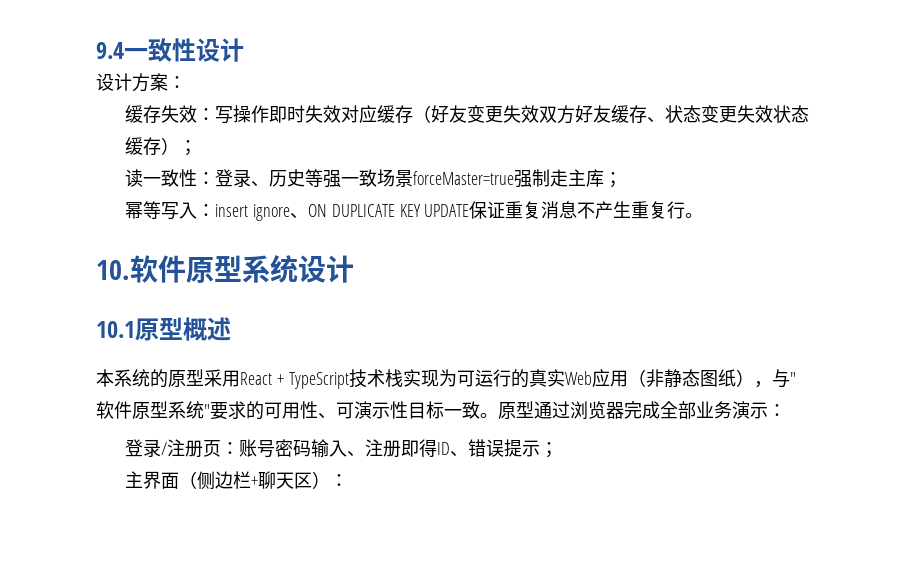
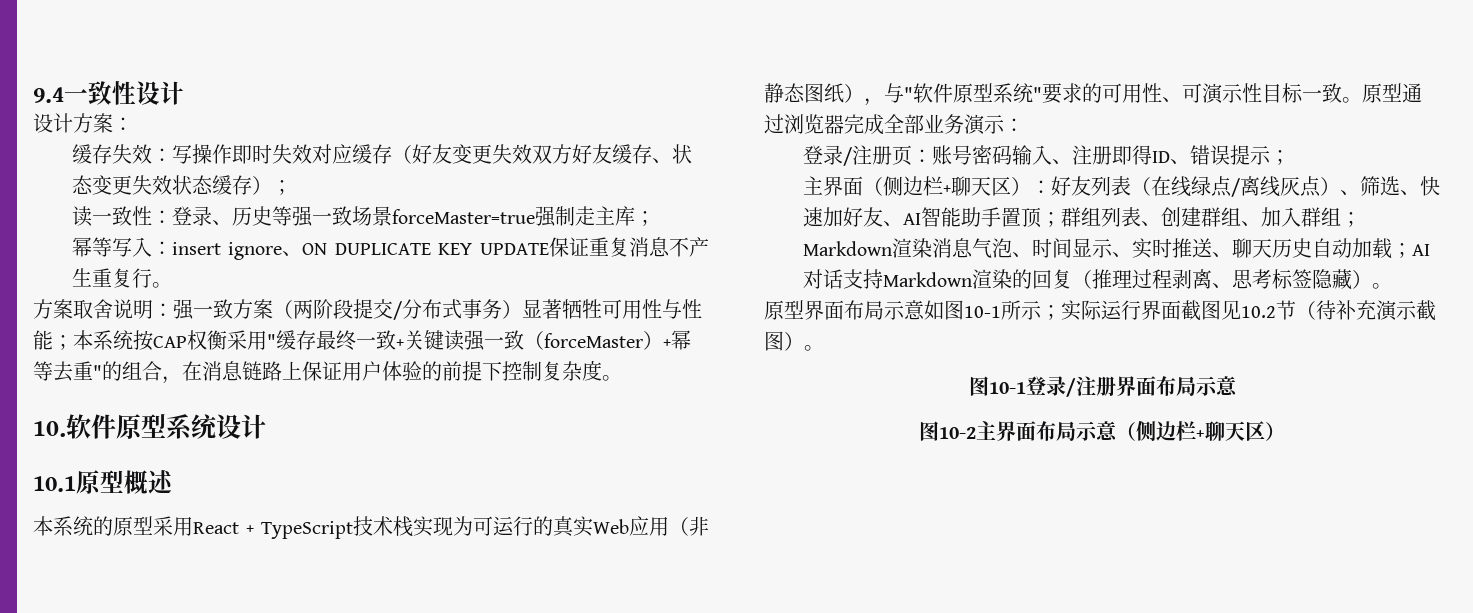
(704, 215) none -> [33,299,702,320] [33,330,691,351] [33,360,622,384] // 方案取舍说明：强一致方案（两阶段提交/分布式事务）显著牺牲可用性与性能；本系统按CAP权衡采用"缓存最终一致+关键读强一致（forceMaster）+幂等去重"的组合，在消息链路上保证用户体验的前提下控制复杂度。
(348, 480) none -> [1050,176,1440,197] [802,207,1361,228] [802,238,1430,259] [802,269,1392,290] [764,300,1436,321] [764,331,824,351] [968,376,1237,397] [919,420,1285,441] 好友列表（在线绿点/离线灰点）、筛选、快速加好友、AI智能助手置顶；群组列表、创建群组、加入群组；Markdown渲染消息气泡、时间显示、实时推送、聊天历史自动加载；AI对话支持Markdown渲染的回复（推理过程剥离、思考标签隐藏）。 // 原型界面布局示意如图10-1所示；实际运行界面截图见10.2节（待补充演示截图）。 // 图10-1登录/注册界面布局示意 // 图10-2主界面布局示意（侧边栏+聊天区）

